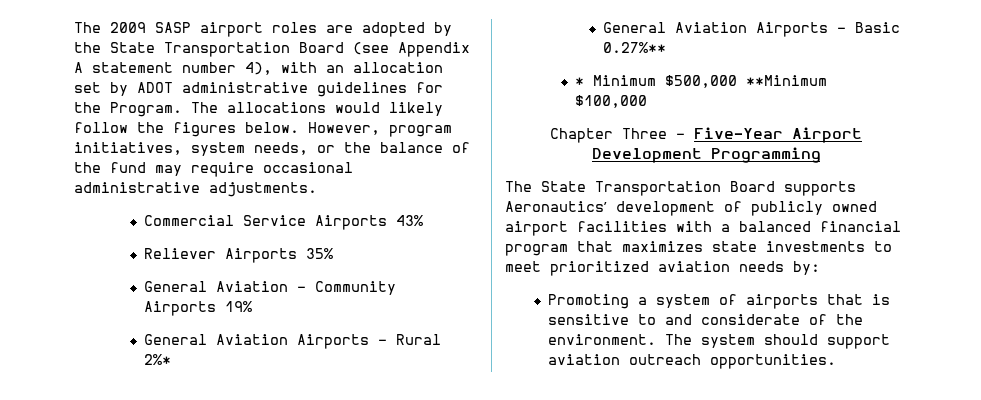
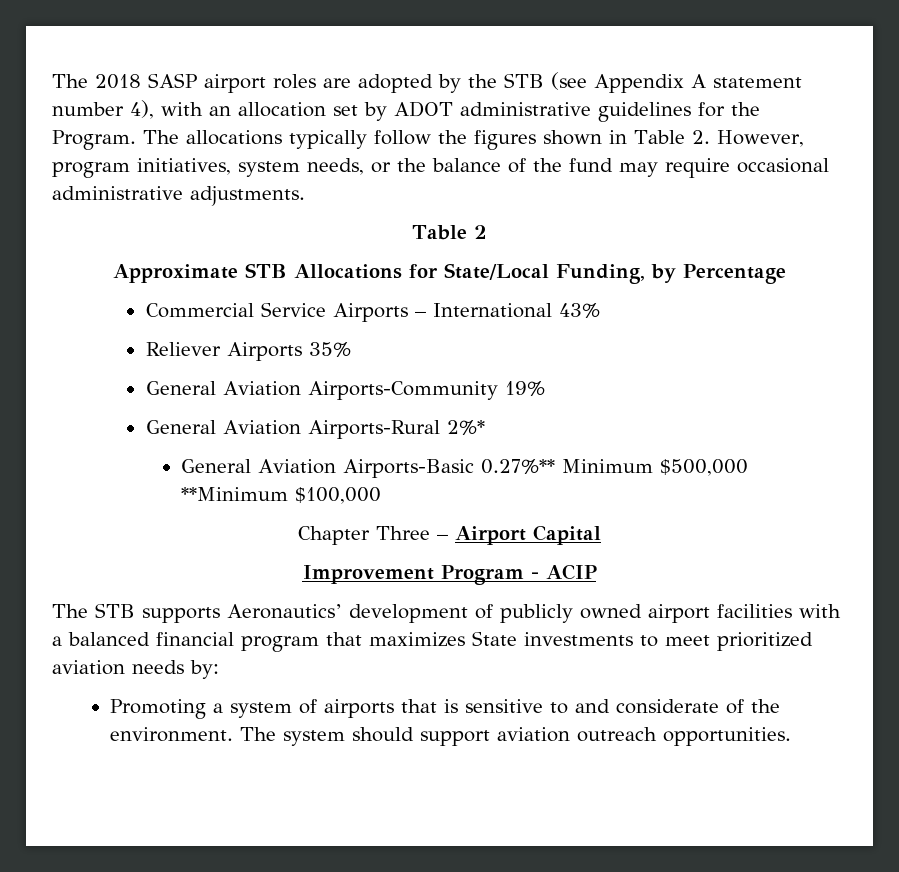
[74,22,146,33] The 2009 -> [52,74,141,89] The 2018
[110,42,344,57] State Transportation Board -> [504,73,544,88] STB
[335,102,443,116] would likely -> [289,130,367,149] typically
[245,122,299,133] below. -> [543,130,710,145] shown in Table 2.
(317, 189) none -> [412,225,487,240] [113,263,787,284] // Table 2 // Approximate STB Allocations for State/Local Funding, by Percentage
(388, 222) none -> [414,303,552,318] – International
[297,281,397,295] [144,301,217,316] – Community Airports -> [307,381,498,400] Airports-Community
[297,334,442,349] Airports – Rural -> [307,420,440,439] Airports-Rural
[755,22,900,37] Airports – Basic -> [343,459,475,478] Airports-Basic
[575,77,585,86] // * -> (556, 466) none
[694,127,862,143] [591,147,821,163] [505,181,775,196] Five-Year Airport Development Programming // The State Transportation Board -> [455,525,601,545] [302,564,597,585] [52,603,135,618] Airport Capital // Improvement Program - ACIP // The STB
[712,241,757,252] state -> [472,631,517,646] State

